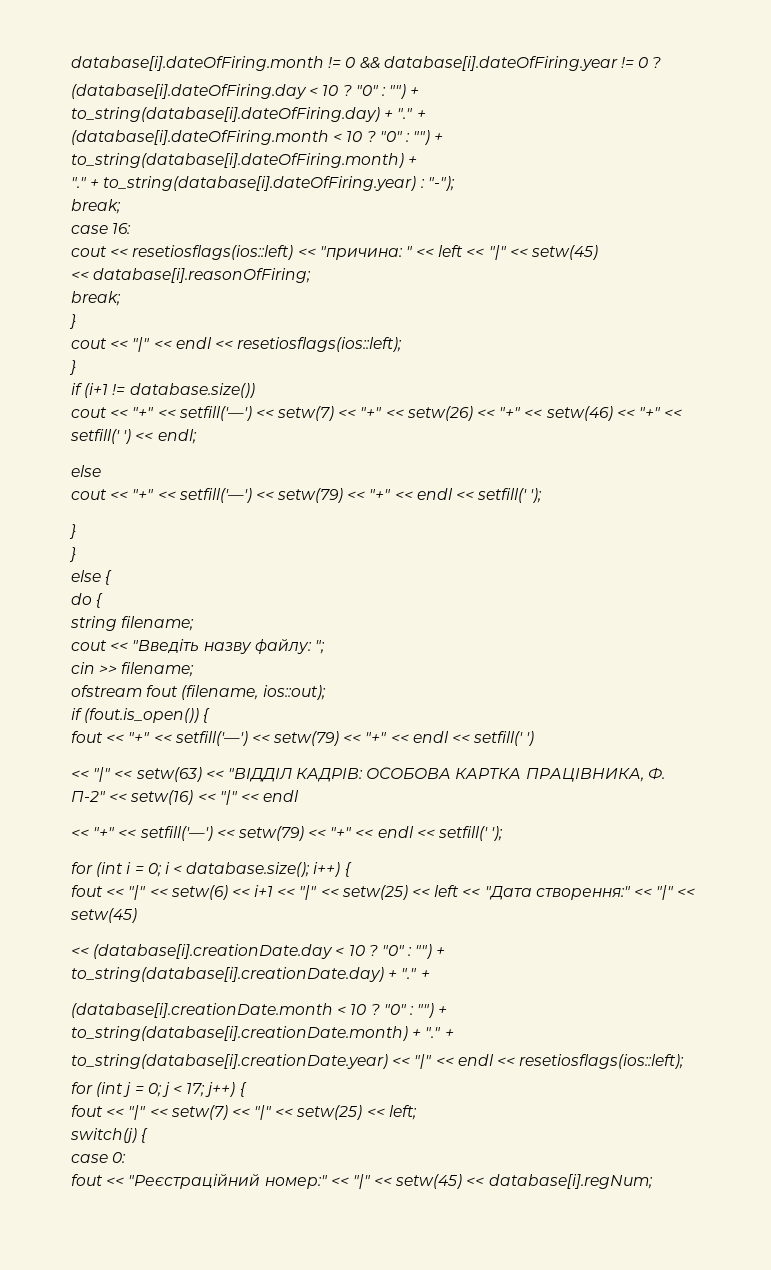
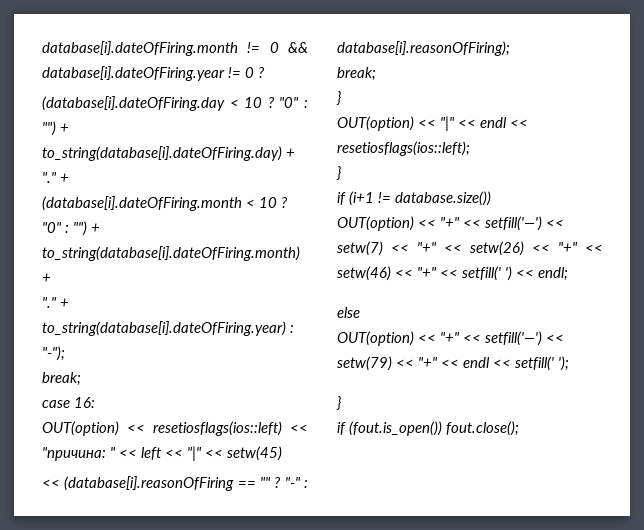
[71,246,107,257] cout -> [42,421,119,436] OUT(option)
[93,268,312,283] database[i].reasonOfFiring; -> [64,476,309,491] [337,41,510,56] (database[i].reasonOfFiring == "" ? "-" : database[i].reasonOfFiring);
[71,338,107,349] cout -> [337,116,414,131] OUT(option)
[71,407,107,418] cout -> [337,216,414,231] OUT(option)
[71,489,107,500] cout -> [337,331,414,346] OUT(option)
[69,547,76,562] [71,570,113,585] [71,593,104,608] [70,616,195,631] [71,639,325,654] [71,662,195,677] [71,685,326,700] [71,708,211,723] [71,731,535,746] [71,767,665,782] [71,790,300,805] [71,826,504,841] [71,862,352,877] [71,885,696,900] [70,908,137,923] [71,944,446,959] [71,967,430,982] [71,1003,448,1018] [71,1026,454,1041] [71,1054,685,1069] [71,1082,247,1097] [71,1105,417,1120] [70,1128,149,1143] [71,1152,127,1163] [71,1174,653,1189] } // else { // do { // string filename; // cout << "Введіть назву файлу: "; // cin >> filename; // ofstream fout (filename, ios::out); // if (fout.is_open()) { // fout << "+" << setfill('—') << setw(79) << "+" << endl << setfill(' ') // << "|" << setw(63) << "ВІДДІЛ КАДРІВ: ОСОБОВА КАРТКА ПРАЦІВНИКА, Ф. П-2" << setw(16) << "|" << endl // << "+" << setfill('—') << setw(79) << "+" << endl << setfill(' '); // for (int i = 0; i < database.size(); i++) { // fout << "|" << setw(6) << i+1 << "|" << setw(25) << left << "Дата створення:" << "|" << setw(45) // << (database[i].creationDate.day < 10 ? "0" : "") + to_string(database[i].creationDate.day) + "." + // (database[i].creationDate.month < 10 ? "0" : "") + to_string(database[i].creationDate.month) + "." + // to_string(database[i].creationDate.year) << "|" << endl << resetiosflags(ios::left); // for (int j = 0; j < 17; j++) { // fout << "|" << setw(7) << "|" << setw(25) << left; // switch(j) { // case 0: // fout << "Реєстраційний номер:" << "|" << setw(45) << database[i].regNum; -> [337,421,519,436] if (fout.is_open()) fout.close();

